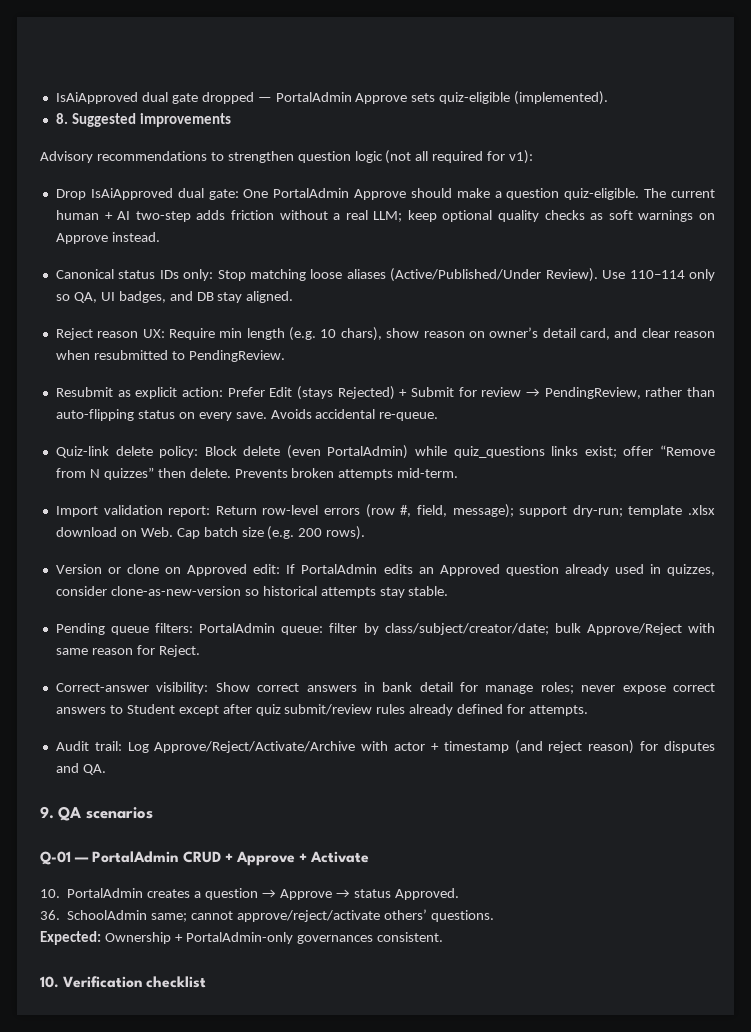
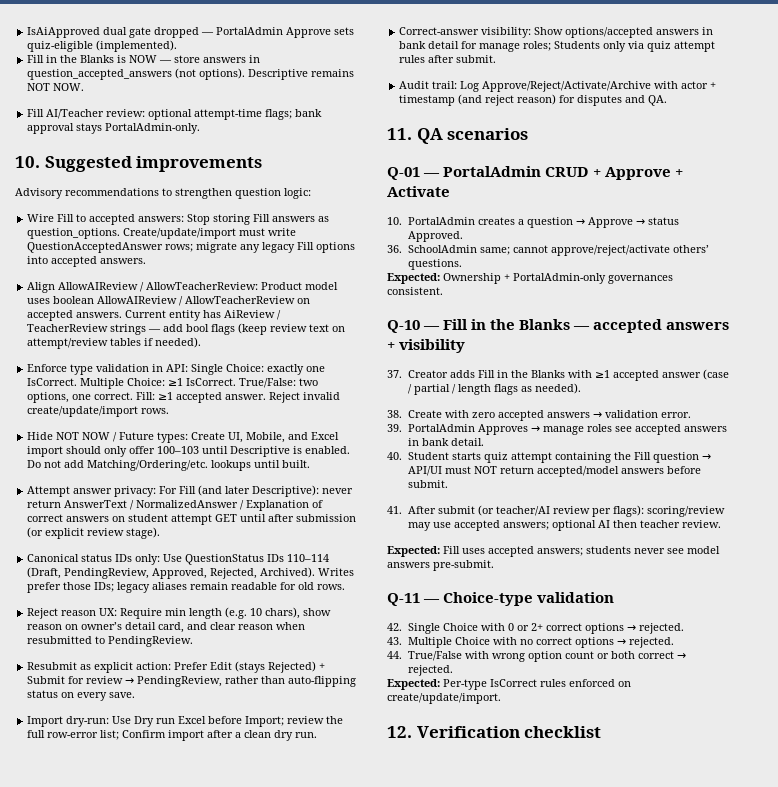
[55,113,68,124] 8. -> [27,55,261,63] [27,68,355,80] [27,83,85,91] [27,109,323,120] [27,123,201,134] [15,156,40,168] Fill in the Blanks is NOW — store answers in question_accepted_answers (not options). Descriptive remains NOT NOW. // Fill AI/Teacher review: optional attempt-time flags; bank approval stays PortalAdmin-only. // 10.
[354,150,534,164] [55,188,716,200] [55,210,715,222] [55,232,160,244] [55,268,716,282] [55,291,294,303] logic (not all required for v1): // Drop IsAiApproved dual gate: One PortalAdmin Approve should make a question quiz-eligible. The current human + AI two-step adds friction without a real LLM; keep optional quality checks as soft warnings on Approve instead. // Canonical status IDs only: Stop matching loose aliases (Active/Published/Under Review). Use 110–114 only so QA, UI badges, and DB stay aligned. -> [284,188,311,199] [27,214,330,225] [27,228,297,239] [27,242,356,253] [27,256,147,267] [27,282,339,293] [27,296,311,306] [27,310,282,321] [27,323,346,335] [27,337,202,349] [27,364,326,375] [27,378,319,389] [27,392,341,403] [27,406,170,417] [27,432,340,443] [27,446,351,457] [27,460,311,471] [27,485,354,497] [27,500,324,511] [27,514,357,525] [27,527,161,539] [27,554,330,565] [27,567,355,579] [27,582,346,593] logic: // Wire Fill to accepted answers: Stop storing Fill answers as question_options. Create/update/import must write QuestionAcceptedAnswer rows; migrate any legacy Fill options into accepted answers. // Align AllowAIReview / AllowTeacherReview: Product model uses boolean AllowAIReview / AllowTeacherReview on accepted answers. Current entity has AiReview / TeacherReview strings — add bool flags (keep review text on attempt/review tables if needed). // Enforce type validation in API: Single Choice: exactly one IsCorrect. Multiple Choice: ≥1 IsCorrect. True/False: two options, one correct. Fill: ≥1 accepted answer. Reject invalid create/update/import rows. // Hide NOT NOW / Future types: Create UI, Mobile, and Excel import should only offer 100–103 until Descriptive is enabled. Do not add Matching/Ordering/etc. lookups until built. // Attempt answer privacy: For Fill (and later Descriptive): never return AnswerText / NormalizedAnswer / Explanation of correct answers on student attempt GET until after submission (or explicit review stage). // Canonical status IDs only: Use QuestionStatus IDs 110–114 (Draft, PendingReview, Approved, Rejected, Archived). Writes prefer those IDs; legacy aliases remain readable for old rows.
[270,409,439,421] [55,445,715,459] [55,467,459,480] [55,504,715,518] [55,526,366,540] [55,564,716,576] [55,586,449,598] [55,623,716,635] [55,645,200,657] Avoids accidental re-queue. // Quiz-link delete policy: Block delete (even PortalAdmin) while quiz_questions links exist; offer “Remove from N quizzes” then delete. Prevents broken attempts mid-term. // Import validation report: Return row-level errors (row #, field, message); support dry-run; template .xlsx download on Web. Cap batch size (e.g. 200 rows). // Version or clone on Approved edit: If PortalAdmin edits an Approved question already used in quizzes, consider clone-as-new-version so historical attempts stay stable. // Pending queue filters: PortalAdmin queue: filter by class/subject/creator/date; bulk Approve/Reject with same reason for Reject. -> [27,716,344,727] [27,730,318,741] // Import dry-run: Use Dry run Excel before Import; review the full row-error list; Confirm import after a clean dry run.
[257,683,300,692] correct -> [565,27,654,38] options/accepted
[581,683,715,694] [55,704,589,716] never expose correct answers to Student except after quiz submit/review rules already defined for attempts. -> [554,41,716,52] [399,55,497,63] Students only via quiz attempt rules after submit.
[40,806,54,819] 9. -> [387,128,412,140] 11.
[40,976,59,988] 10. -> [387,319,730,333] [387,339,466,353] [387,369,729,381] [407,383,581,395] [387,410,691,421] [387,424,727,435] [407,438,484,446] [387,452,711,463] [407,466,701,477] [407,480,448,488] [387,505,725,517] [407,520,721,531] [387,546,720,557] [387,560,494,571] [387,592,615,606] [387,623,684,634] [387,637,674,648] [387,651,686,662] [407,665,453,676] [387,679,631,690] [387,693,501,704] [387,726,412,738] Q-10 — Fill in the Blanks — accepted answers + visibility // 37. Creator adds Fill in the Blanks with ≥1 accepted answer (case / partial / length flags as needed). // 38. Create with zero accepted answers → validation error. // 39. PortalAdmin Approves → manage roles see accepted answers in bank detail. // 40. Student starts quiz attempt containing the Fill question → API/UI must NOT return accepted/model answers before submit. // 41. After submit (or teacher/AI review per flags): scoring/review may use accepted answers; optional AI then teacher review. // Expected: Fill uses accepted answers; students never see model answers pre-submit. // Q-11 — Choice-type validation // 42. Single Choice with 0 or 2+ correct options → rejected. // 43. Multiple Choice with no correct options → rejected. // 44. True/False with wrong option count or both correct → rejected. // Expected: Per-type IsCorrect rules enforced on create/update/import. // 12.

